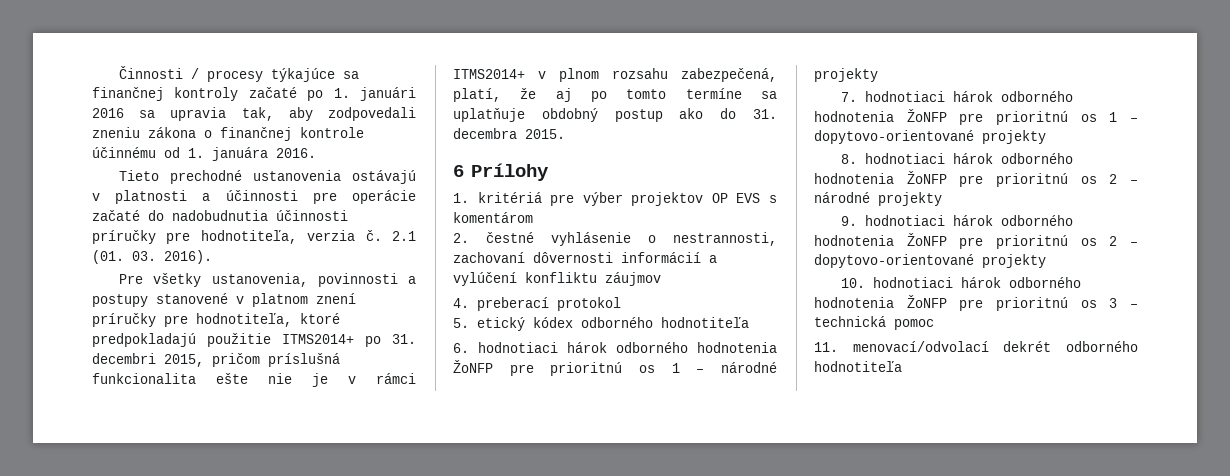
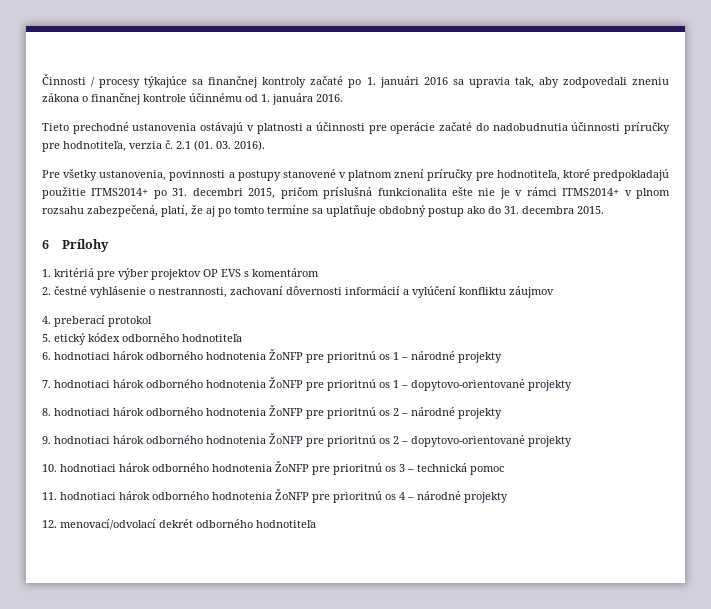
(838, 347) none -> [60,489,508,503] [42,520,57,528] hodnotiaci hárok odborného hodnotenia ŽoNFP pre prioritnú os 4 – národné projekty // 12.

